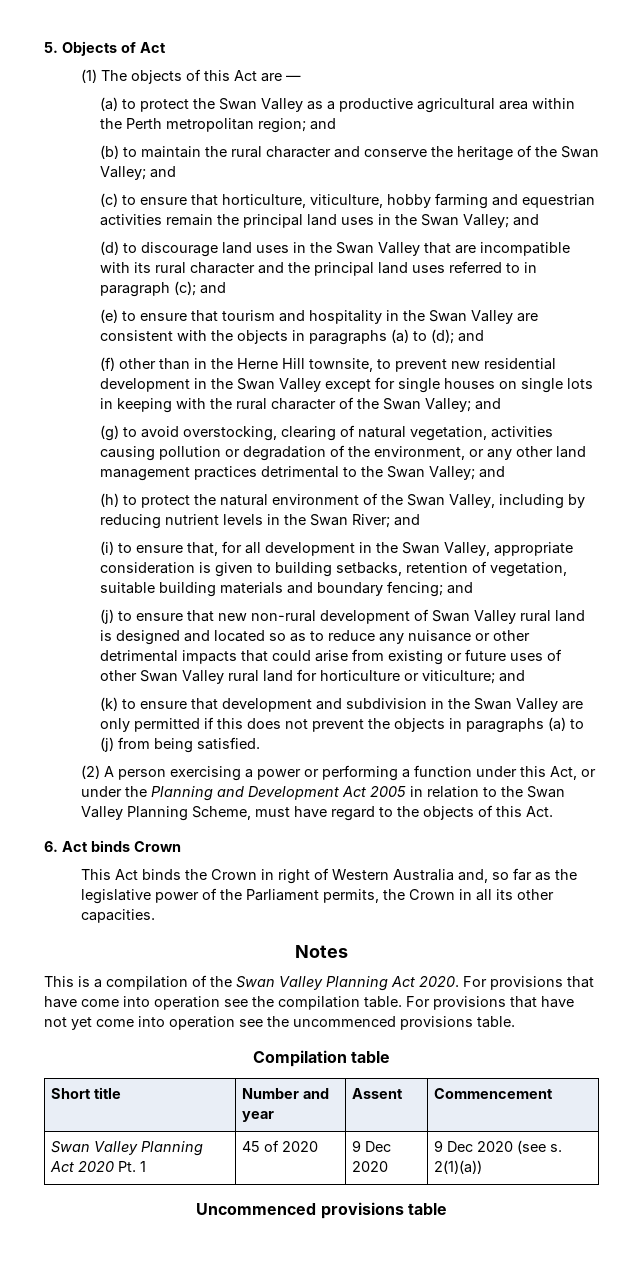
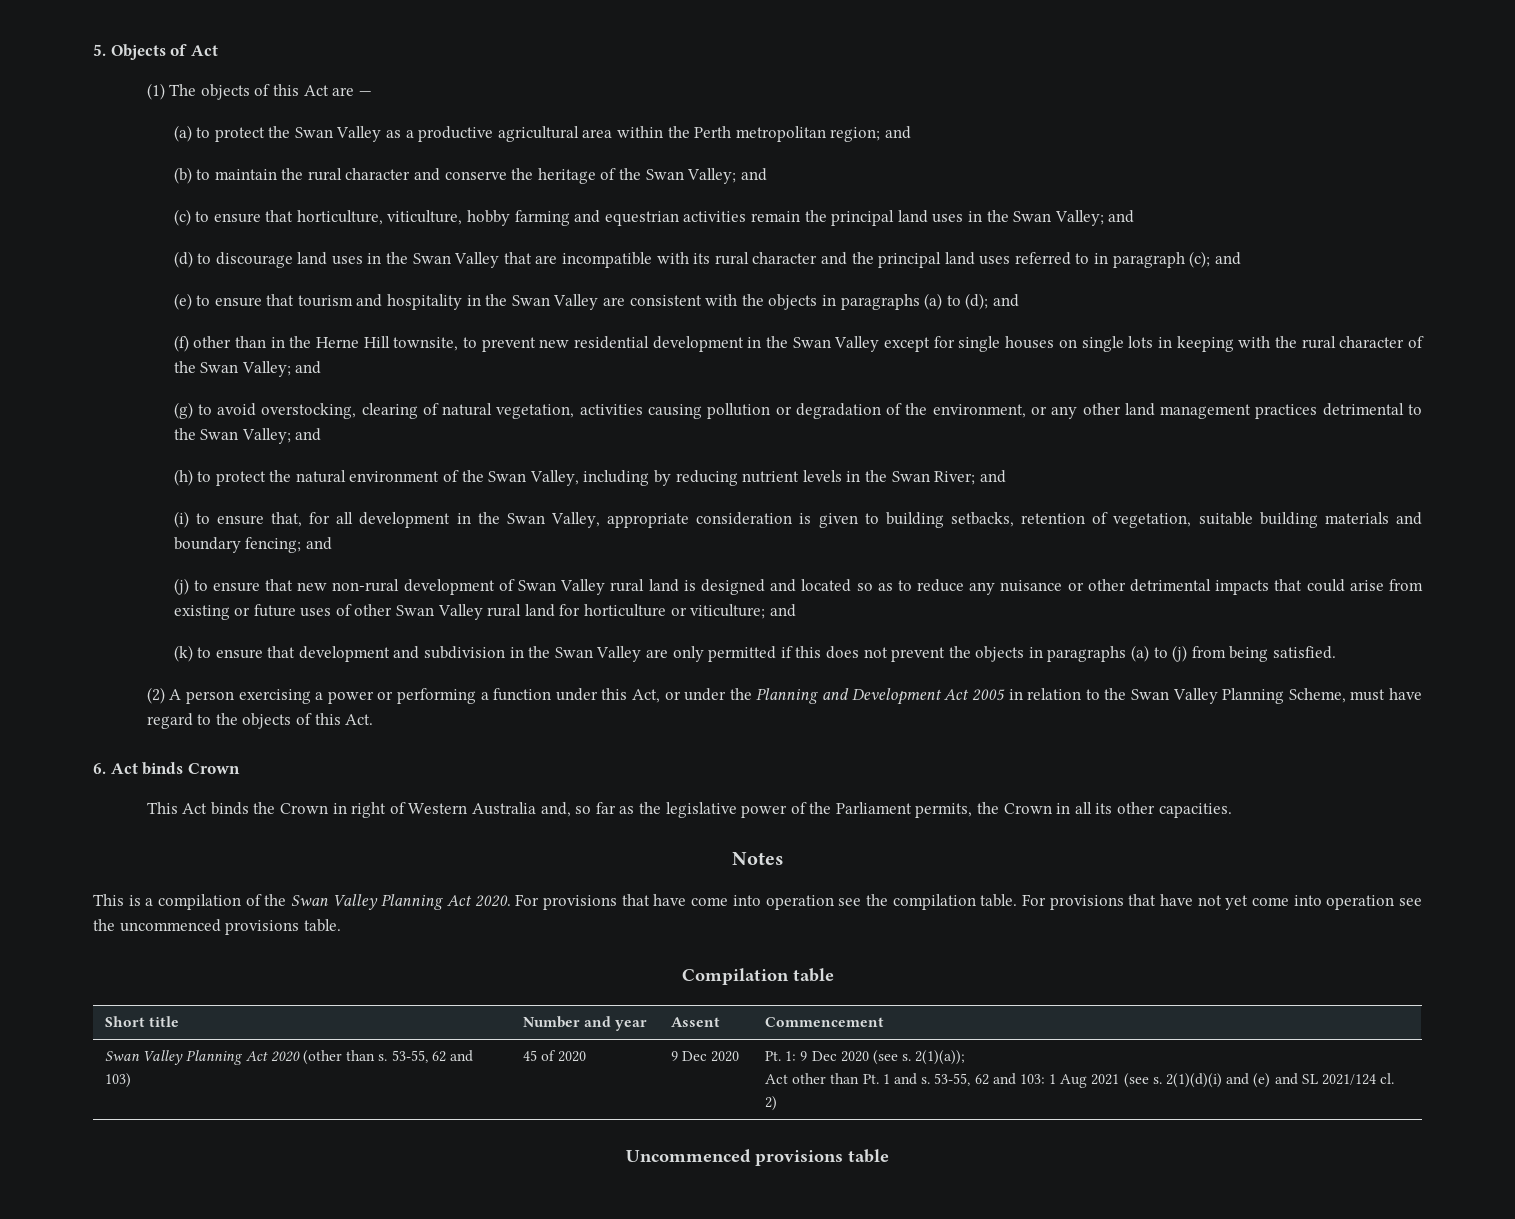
[117,1161,146,1172] Pt. 1 -> [302,1050,473,1065] [105,1073,132,1088] (other than s. 53-55, 62 and 103)
(388, 1166) none -> [765,1051,797,1061] Pt. 1:
[433,1160,482,1174] 2(1)(a)) -> [915,1050,966,1065] [765,1073,1395,1088] [765,1096,778,1111] 2(1)(a)); // Act other than Pt. 1 and s. 53-55, 62 and 103: 1 Aug 2021 (see s. 2(1)(d)(i) and (e) and SL 2021/124 cl. 2)

